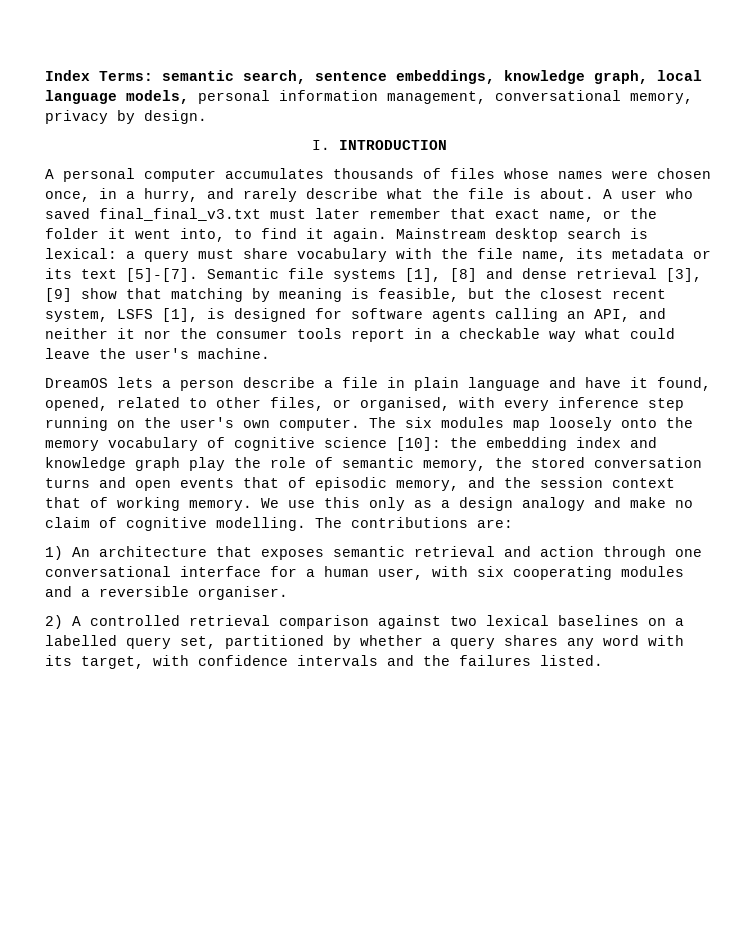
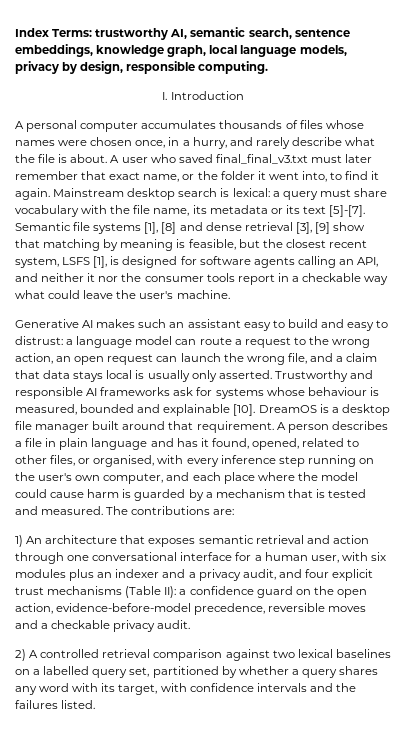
(153, 76) none -> [95,28,188,40] trustworthy AI,
[198,90,693,104] [45,110,207,124] personal information management, conversational memory, privacy by design. -> [15,61,269,74] privacy by design, responsible computing.
[339,140,447,150] INTRODUCTION -> [170,91,244,100] Introduction
[45,377,315,391] DreamOS lets a person describe -> [15,319,389,331] [15,336,371,348] [15,353,378,365] [15,370,373,382] [15,387,379,399] [15,404,390,416] [15,421,388,433] Generative AI makes such an assistant easy to build and easy to distrust: a language model can route a request to the wrong action, an open request can launch the wrong file, and a claim that data stays local is usually only asserted. Trustworthy and responsible AI frameworks ask for systems whose behaviour is measured, bounded and explainable [10]. DreamOS is a desktop file manager built around that requirement. A person describes
[585,377,621,388] have -> [176,438,198,447] has
[279,417,693,431] [45,437,657,451] [45,457,702,471] [45,477,675,491] [45,497,693,511] [45,517,306,531] computer. The six modules map loosely onto the memory vocabulary of cognitive science [10]: the embedding index and knowledge graph play the role of semantic memory, the stored conversation turns and open events that of episodic memory, and the session context that of working memory. We use this only as a design analogy and make no claim of cognitive modelling. -> [103,472,358,484] [15,489,367,501] [15,506,104,515] computer, and each place where the model could cause harm is guarded by a mechanism that is tested and measured.
[513,566,684,580] [45,586,288,600] cooperating modules and a reversible organiser. -> [15,569,374,581] [15,586,367,598] [15,603,367,615] [15,620,191,632] modules plus an indexer and a privacy audit, and four explicit trust mechanisms (Table II): a confidence guard on the open action, evidence-before-model precedence, reversible moves and a checkable privacy audit.

